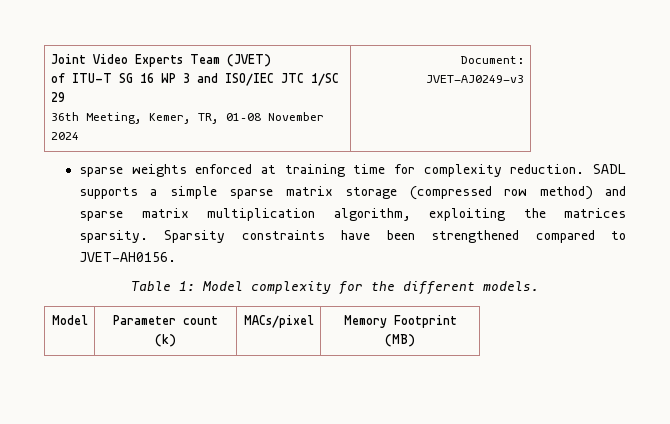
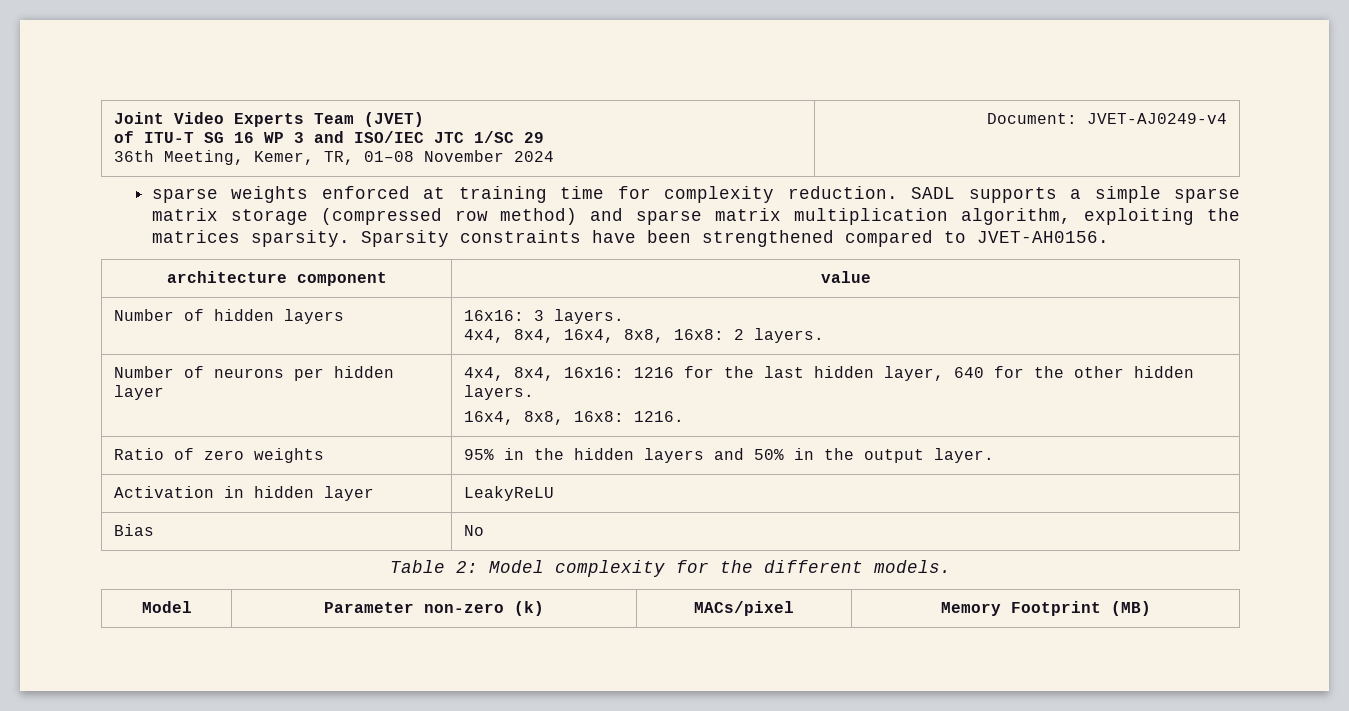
[426,75,525,83] JVET-AJ0249-v3 -> [1087,113,1228,124] JVET-AJ0249-v4
(177, 257) none -> [166,271,387,286] [820,271,871,283] [113,309,344,324] [463,309,624,324] [463,328,824,343] [113,366,394,381] [113,385,164,400] [463,366,1194,381] [463,385,534,400] [463,411,684,425] [113,448,324,463] [463,448,994,463] [113,486,374,501] [463,486,554,501] [113,524,154,536] [463,525,484,536] // architecture component | value // Number of hidden layers | 16x16: 3 layers. // 4x4, 8x4, 16x4, 8x8, 16x8: 2 layers. // Number of neurons per hidden layer | 4x4, 8x4, 16x16: 1216 for the last hidden layer, 640 for the other hidden layers. // 16x4, 8x8, 16x8: 1216. // Ratio of zero weights | 95% in the hidden layers and 50% in the output layer. // Activation in hidden layer | LeakyReLU // Bias | No
[179,281,195,291] 1: -> [456,561,478,573] 2:
[183,316,218,325] count -> [424,603,504,613] non-zero

